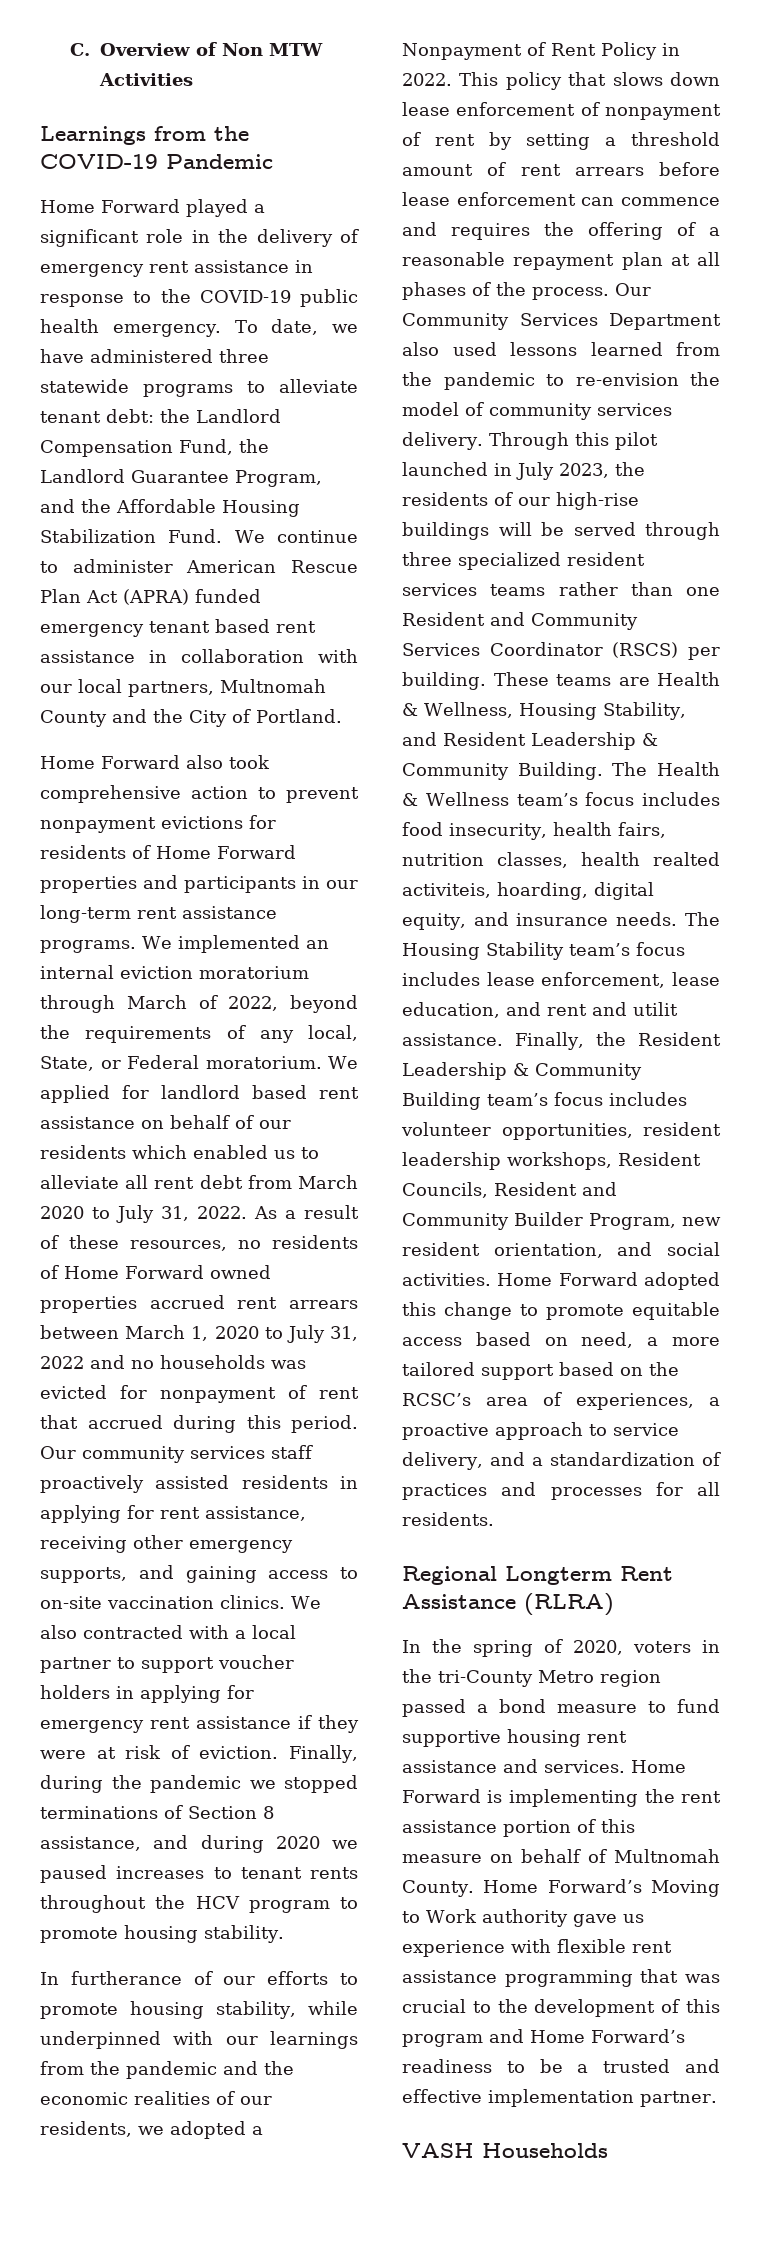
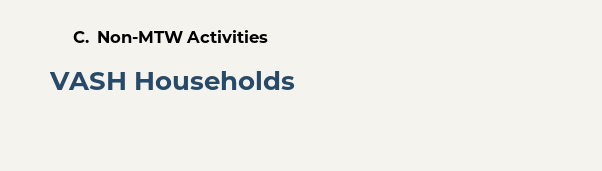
[100,42,324,56] [99,73,194,86] [40,126,249,145] [40,154,273,169] [40,199,265,217] [40,229,359,247] [40,260,313,277] [40,289,358,307] [40,319,358,337] [40,349,269,363] [40,379,358,397] [40,409,281,423] [40,439,269,457] [40,469,322,487] [40,499,300,517] [40,529,358,543] [40,559,358,573] [40,589,261,605] [40,619,316,637] [40,649,358,663] [40,679,326,697] [40,709,342,727] [40,755,270,769] [40,785,359,803] [40,815,276,833] [40,845,296,859] [40,875,358,893] [40,905,277,923] [40,935,329,953] [40,965,309,979] [40,995,358,1013] [40,1025,358,1043] [40,1055,359,1071] [40,1085,359,1103] [40,1115,291,1129] [40,1145,319,1159] [40,1175,358,1189] [40,1205,359,1223] [40,1235,358,1251] [40,1265,271,1279] [40,1295,358,1313] [40,1325,358,1343] [40,1355,306,1369] [40,1385,359,1403] [40,1415,358,1433] [40,1445,313,1463] [40,1475,358,1493] [40,1505,306,1523] [40,1535,293,1553] [40,1565,358,1583] [40,1595,321,1609] [40,1625,296,1639] [40,1655,294,1673] [40,1685,254,1703] [40,1715,359,1733] [40,1745,359,1763] [40,1775,358,1793] [40,1805,274,1819] [40,1835,358,1853] [40,1865,358,1883] [40,1895,358,1913] [40,1925,284,1943] [40,1971,359,1985] [40,2001,358,2019] [40,2031,358,2049] [40,2061,294,2079] [40,2091,272,2105] [40,2121,263,2139] [402,42,680,60] [402,72,720,90] [402,102,721,120] [402,132,720,150] [402,162,720,176] [402,192,720,206] [402,222,720,240] [402,252,720,270] [402,282,651,300] [402,313,721,330] [402,342,720,356] [402,372,720,390] [402,402,672,420] [402,432,658,450] [402,462,645,480] [402,492,639,510] [402,522,720,540] [402,552,645,570] [402,582,720,596] [402,612,638,630] [402,642,720,660] [402,672,720,690] [402,702,686,720] [402,732,658,750] [402,762,720,780] [402,792,720,806] [402,822,666,840] [402,852,720,868] [402,882,654,900] [402,912,720,930] [402,942,685,960] [402,972,720,988] [402,1002,678,1018] [402,1032,721,1050] [402,1062,642,1080] [402,1092,687,1110] [401,1122,721,1140] [402,1152,701,1170] [402,1182,617,1198] [402,1212,721,1230] [402,1242,720,1258] [402,1272,720,1290] [402,1302,720,1320] [402,1332,720,1348] [402,1362,679,1380] [402,1392,720,1410] [402,1422,679,1440] [402,1452,721,1470] [402,1482,720,1500] [402,1512,494,1526] [402,1566,673,1585] [402,1593,614,1616] [402,1639,720,1657] [402,1669,661,1687] [402,1699,720,1717] [402,1729,627,1747] [402,1759,686,1773] [402,1789,721,1807] [402,1819,635,1837] [402,1849,720,1863] [402,1879,720,1897] [402,1909,644,1927] [402,1939,672,1957] [402,1969,720,1987] [402,1999,720,2017] [402,2029,685,2047] [402,2059,720,2073] [402,2089,717,2107] Overview of Non MTW Activities // Learnings from the COVID-19 Pandemic // Home Forward played a significant role in the delivery of emergency rent assistance in response to the COVID-19 public health emergency. To date, we have administered three statewide programs to alleviate tenant debt: the Landlord Compensation Fund, the Landlord Guarantee Program, and the Affordable Housing Stabilization Fund. We continue to administer American Rescue Plan Act (APRA) funded emergency tenant based rent assistance in collaboration with our local partners, Multnomah County and the City of Portland. // Home Forward also took comprehensive action to prevent nonpayment evictions for residents of Home Forward properties and participants in our long-term rent assistance programs. We implemented an internal eviction moratorium through March of 2022, beyond the requirements of any local, State, or Federal moratorium. We applied for landlord based rent assistance on behalf of our residents which enabled us to alleviate all rent debt from March 2020 to July 31, 2022. As a result of these resources, no residents of Home Forward owned properties accrued rent arrears between March 1, 2020 to July 31, 2022 and no households was evicted for nonpayment of rent that accrued during this period. Our community services staff proactively assisted residents in applying for rent assistance, receiving other emergency supports, and gaining access to on-site vaccination clinics. We also contracted with a local partner to support voucher holders in applying for emergency rent assistance if they were at risk of eviction. Finally, during the pandemic we stopped terminations of Section 8 assistance, and during 2020 we paused increases to tenant rents throughout the HCV program to promote housing stability. // In furtherance of our efforts to promote housing stability, while underpinned with our learnings from the pandemic and the economic realities of our residents, we adopted a Nonpayment of Rent Policy in 2022. This policy that slows down lease enforcement of nonpayment of rent by setting a threshold amount of rent arrears before lease enforcement can commence and requires the offering of a reasonable repayment plan at all phases of the process. Our Community Services Department also used lessons learned from the pandemic to re-envision the model of community services delivery. Through this pilot launched in July 2023, the residents of our high-rise buildings will be served through three specialized resident services teams rather than one Resident and Community Services Coordinator (RSCS) per building. These teams are Health & Wellness, Housing Stability, and Resident Leadership & Community Building. The Health & Wellness team’s focus includes food insecurity, health fairs, nutrition classes, health realted activiteis, hoarding, digital equity, and insurance needs. The Housing Stability team’s focus includes lease enforcement, lease education, and rent and utilit assistance. Finally, the Resident Leadership & Community Building team’s focus includes volunteer opportunities, resident leadership workshops, Resident Councils, Resident and Community Builder Program, new resident orientation, and social activities. Home Forward adopted this change to promote equitable access based on need, a more tailored support based on the RCSC’s area of experiences, a proactive approach to service delivery, and a standardization of practices and processes for all residents. // Regional Longterm Rent Assistance (RLRA) // In the spring of 2020, voters in the tri-County Metro region passed a bond measure to fund supportive housing rent assistance and services. Home Forward is implementing the rent assistance portion of this measure on behalf of Multnomah County. Home Forward’s Moving to Work authority gave us experience with flexible rent assistance programming that was crucial to the development of this program and Home Forward’s readiness to be a trusted and effective implementation partner. -> [96,30,269,43] Non-MTW Activities

